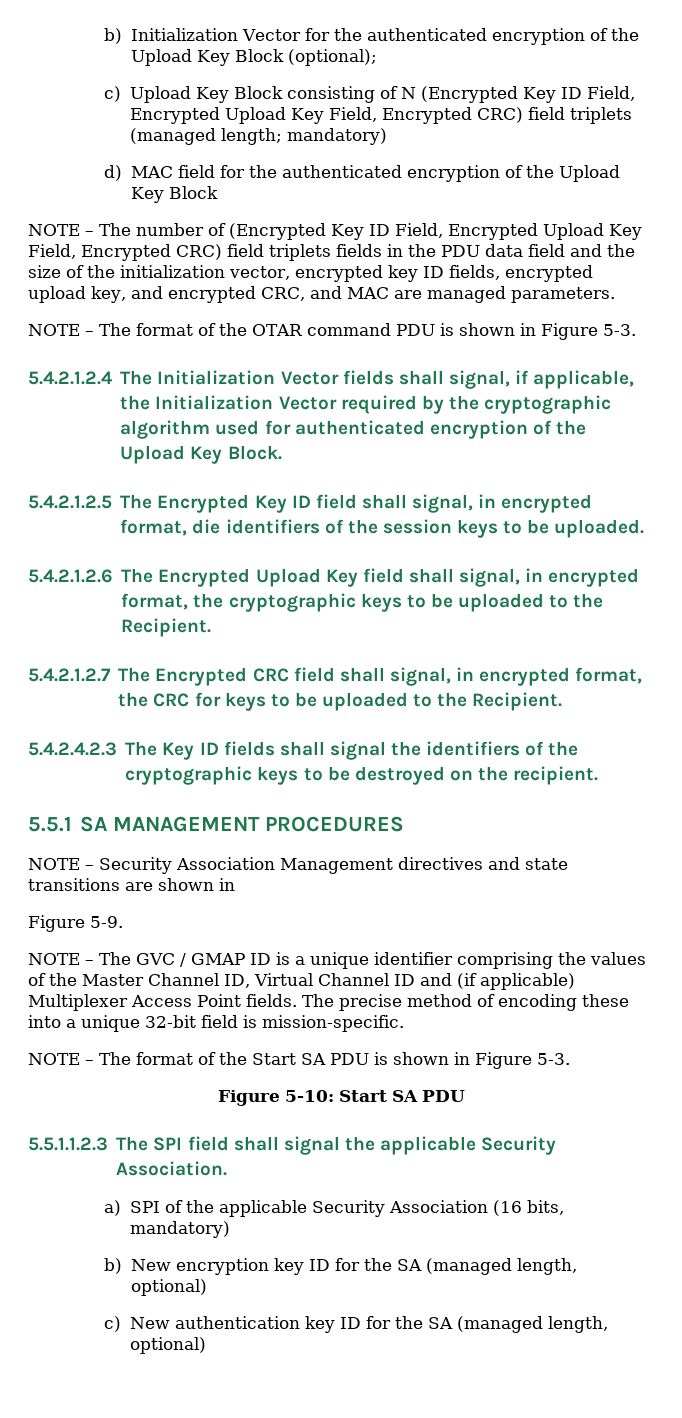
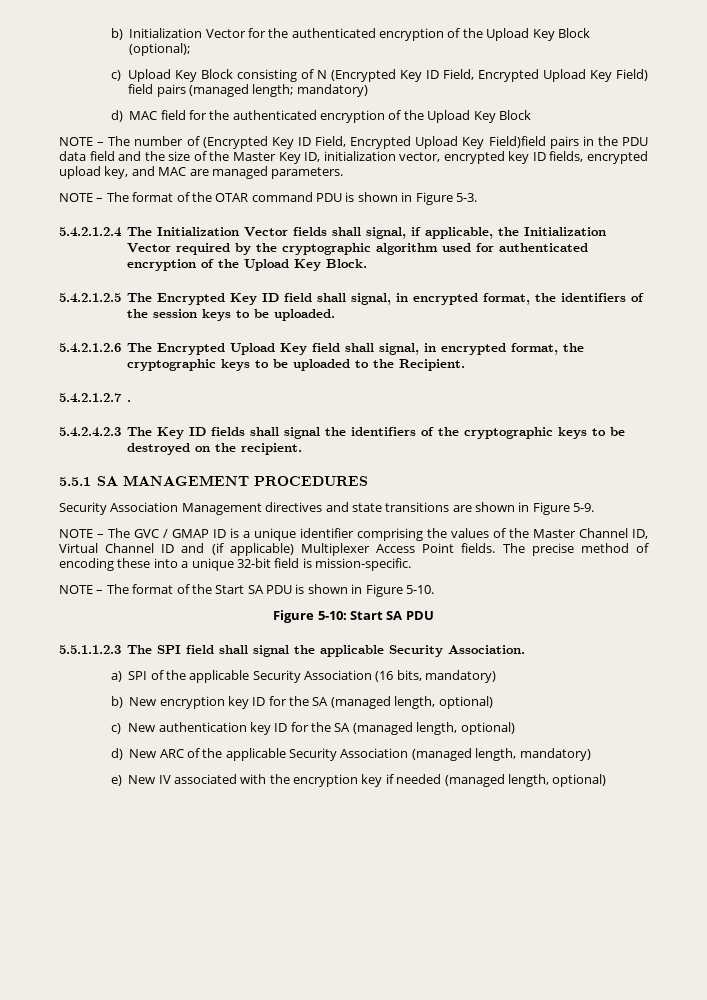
[328,107,632,124] Field, Encrypted CRC) field triplets -> [616,69,649,81] [128,84,186,97] Field) field pairs
[28,244,382,261] Field, Encrypted CRC) field triplets fields -> [488,136,579,149] Field)field pairs
(115, 271) none -> [232,152,321,164] Master Key ID,
[167,286,342,303] encrypted CRC, and -> (155, 171) none
[192,519,221,534] die -> [535,293,557,302] the
[118,667,643,686] [118,692,563,711] The Encrypted CRC field shall signal, in encrypted format, the CRC for keys to be uploaded to the Recipient. -> [127,400,132,402] .
[28,858,94,870] NOTE – -> (369, 481) none
(235, 884) // -> (530, 507) none
[537,1053,570,1065] 5-3. -> [405,585,434,594] 5-10.
(206, 1345) none -> [110,748,591,761] [110,774,607,787] // d) New ARC of the applicable Security Association (managed length, mandatory) // e) New IV associated with the encryption key if needed (managed length, optional)

